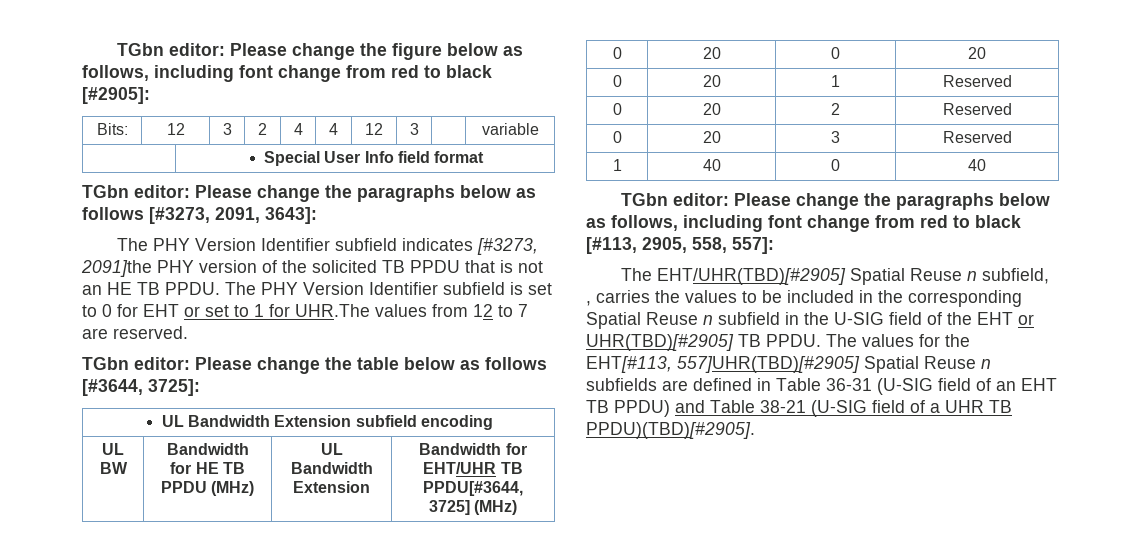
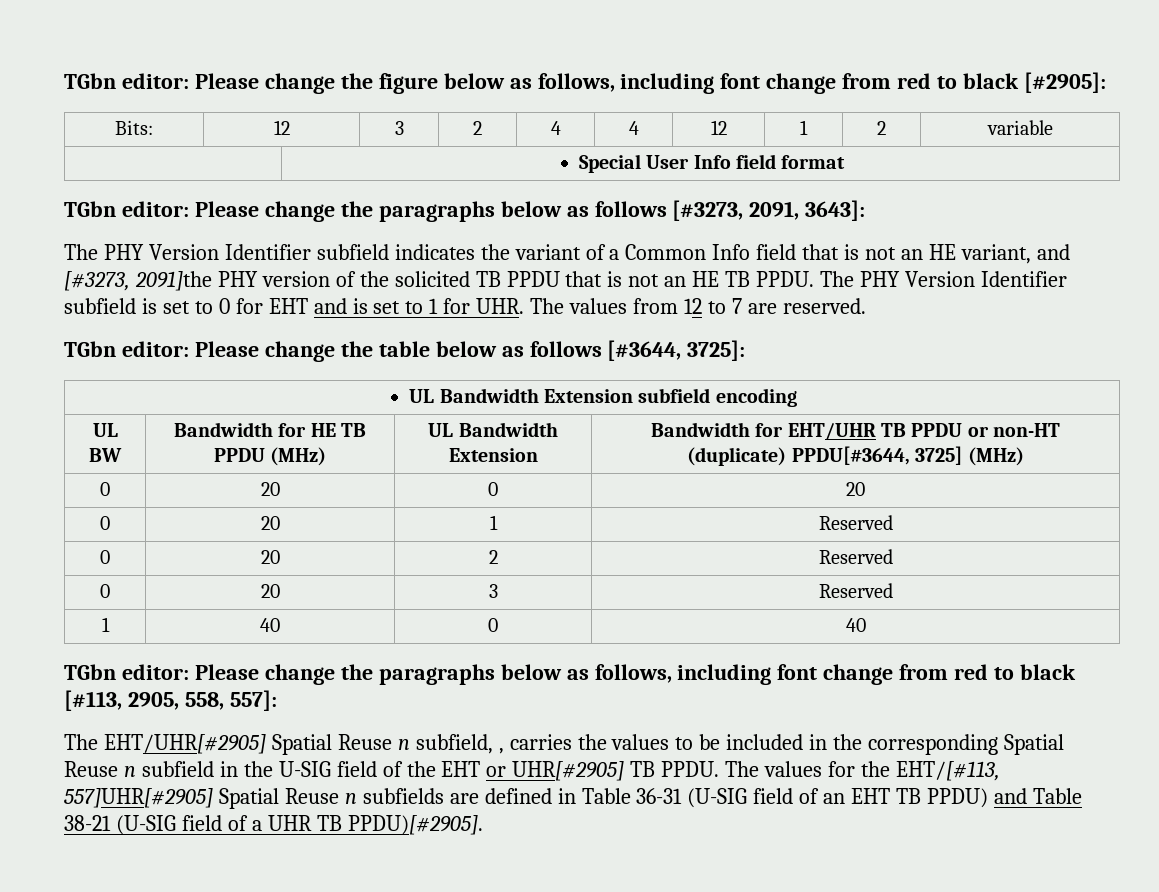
[409,123,419,135] 3 | -> [800,120,808,135] [877,121,886,135] 1 | 2
(474, 244) none -> [480,244,1070,264] the variant of a Common Info field that is not an HE variant, and
[184,306,200,317] or -> [313,298,368,314] and is
[295,304,370,317] UHR.The -> [476,298,565,314] UHR. The
(523, 468) none -> [911,423,1061,437] [687,447,787,466] PPDU or non-HT (duplicate)
[657,268,847,285] EHT/UHR(TBD)[#2905] -> [103,734,266,754] EHT/UHR[#2905]
[586,334,734,351] UHR(TBD)[#2905] -> [512,761,625,781] UHR[#2905]
[586,356,860,373] EHT[#113, 557]UHR(TBD)[#2905] -> [895,761,1000,781] [64,788,213,808] EHT/[#113, 557]UHR[#2905]
[586,422,755,439] PPDU)(TBD)[#2905]. -> [347,815,483,835] PPDU)[#2905].

